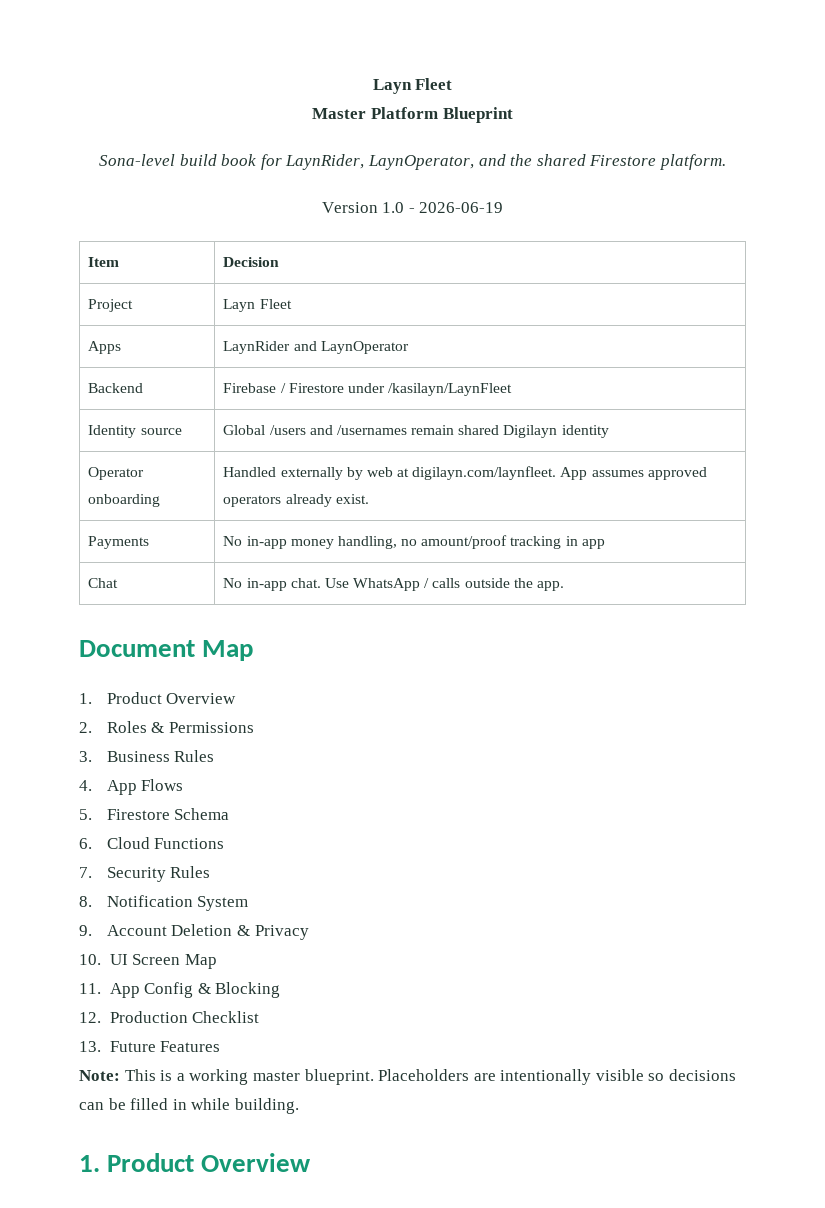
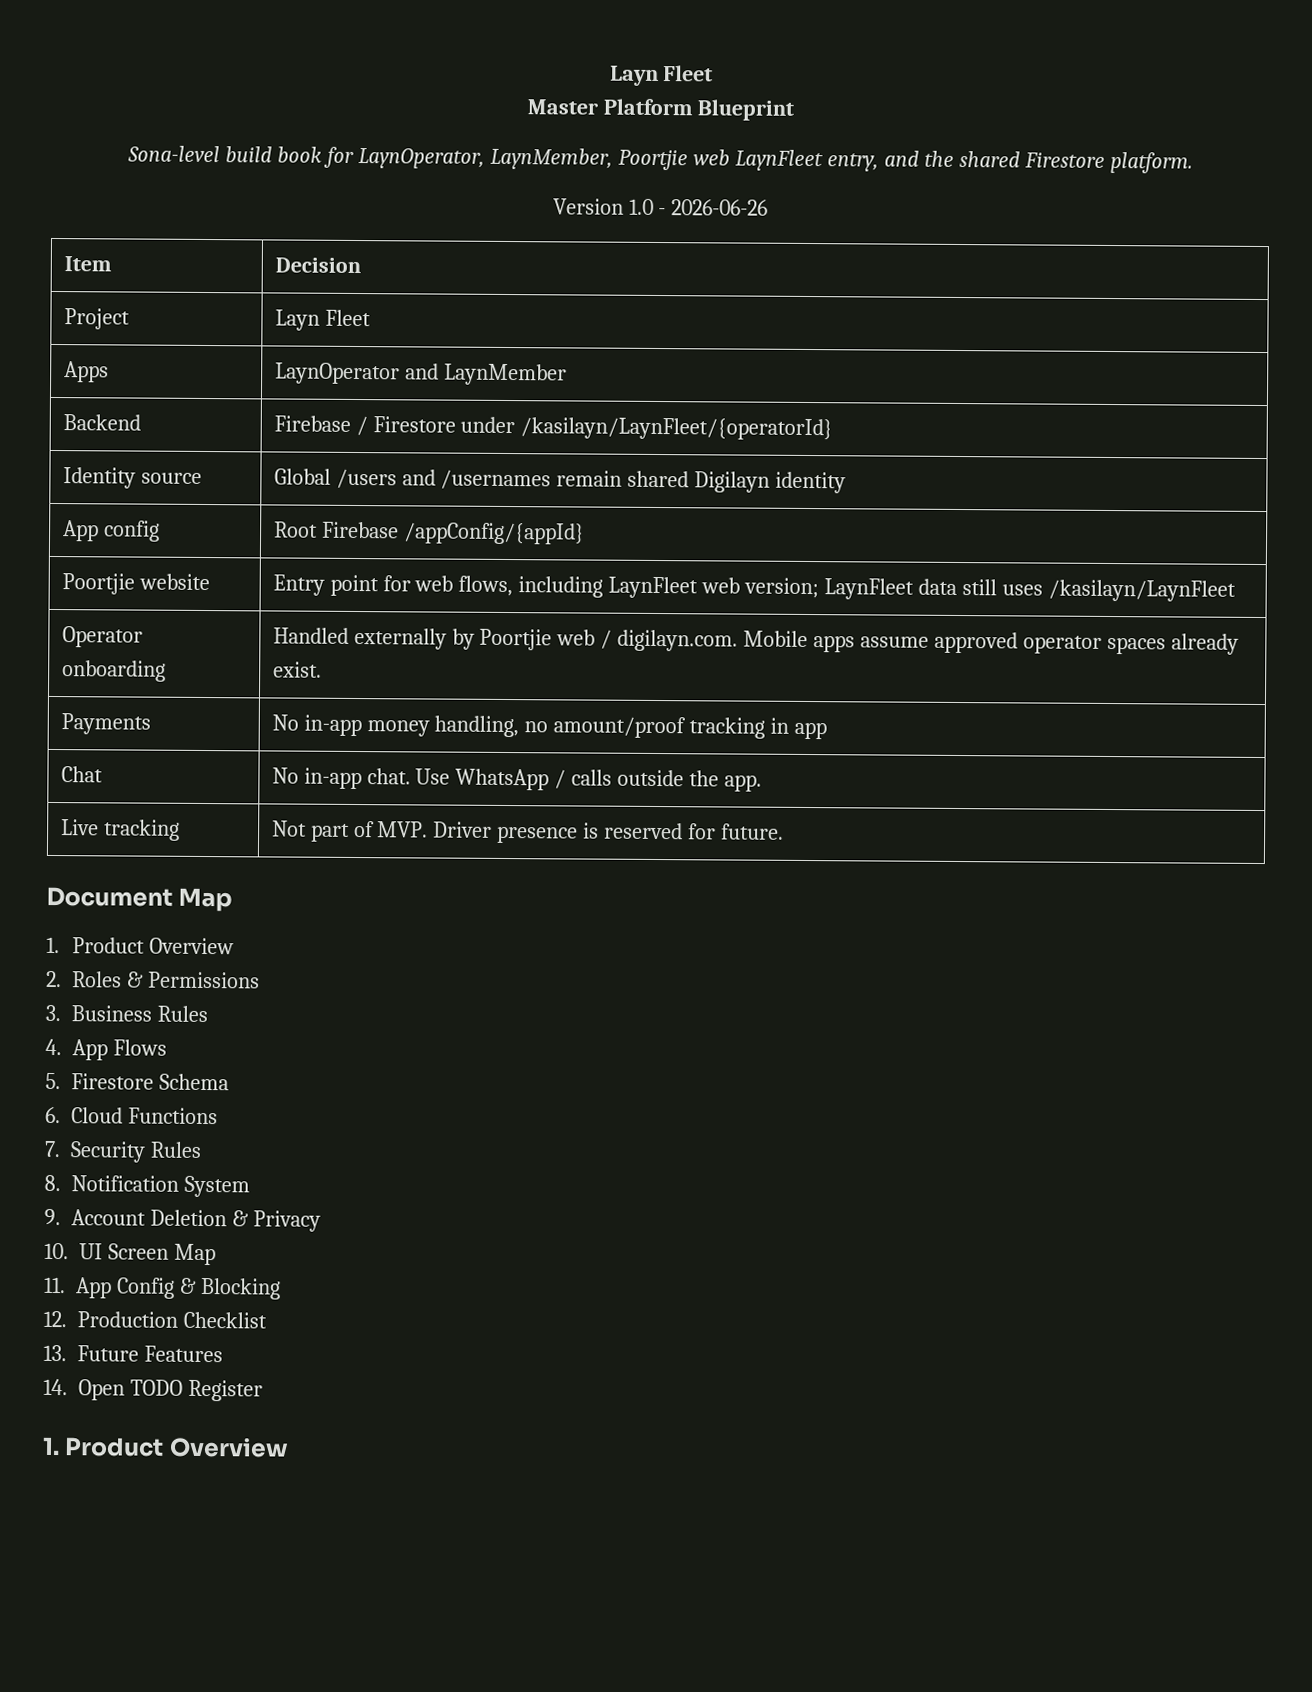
[285,154,474,170] LaynRider, LaynOperator, -> [358,147,879,172] LaynOperator, LaynMember, Poortjie web LaynFleet entry,
[419,202,504,213] 2026-06-19 -> [671,199,769,216] 2026-06-26
[223,341,409,354] LaynRider and LaynOperator -> [274,362,567,386] LaynOperator and LaynMember
[388,383,513,396] /kasilayn/LaynFleet -> [520,417,834,441] /kasilayn/LaynFleet/{operatorId}
(609, 431) none -> [62,520,160,542] [273,521,585,545] [61,573,210,595] [272,574,1236,602] // App config | Root Firebase /appConfig/{appId} // Poortjie website | Entry point for web flows, including LaynFleet web version; LaynFleet data still uses /kasilayn/LaynFleet
[366,466,707,480] [223,495,282,507] web at digilayn.com/laynfleet. App assumes approved operators -> [479,628,1166,655] Poortjie web / digilayn.com. Mobile apps assume approved operator spaces
(565, 586) none -> [60,819,180,841] [271,820,785,844] // Live tracking | Not part of MVP. Driver presence is reserved for future.
[79,1069,737,1085] [79,1098,299,1114] Note: This is a working master blueprint. Placeholders are intentionally visible so decisions can be filled in while building. -> [43,1378,263,1402] 14. Open TODO Register

